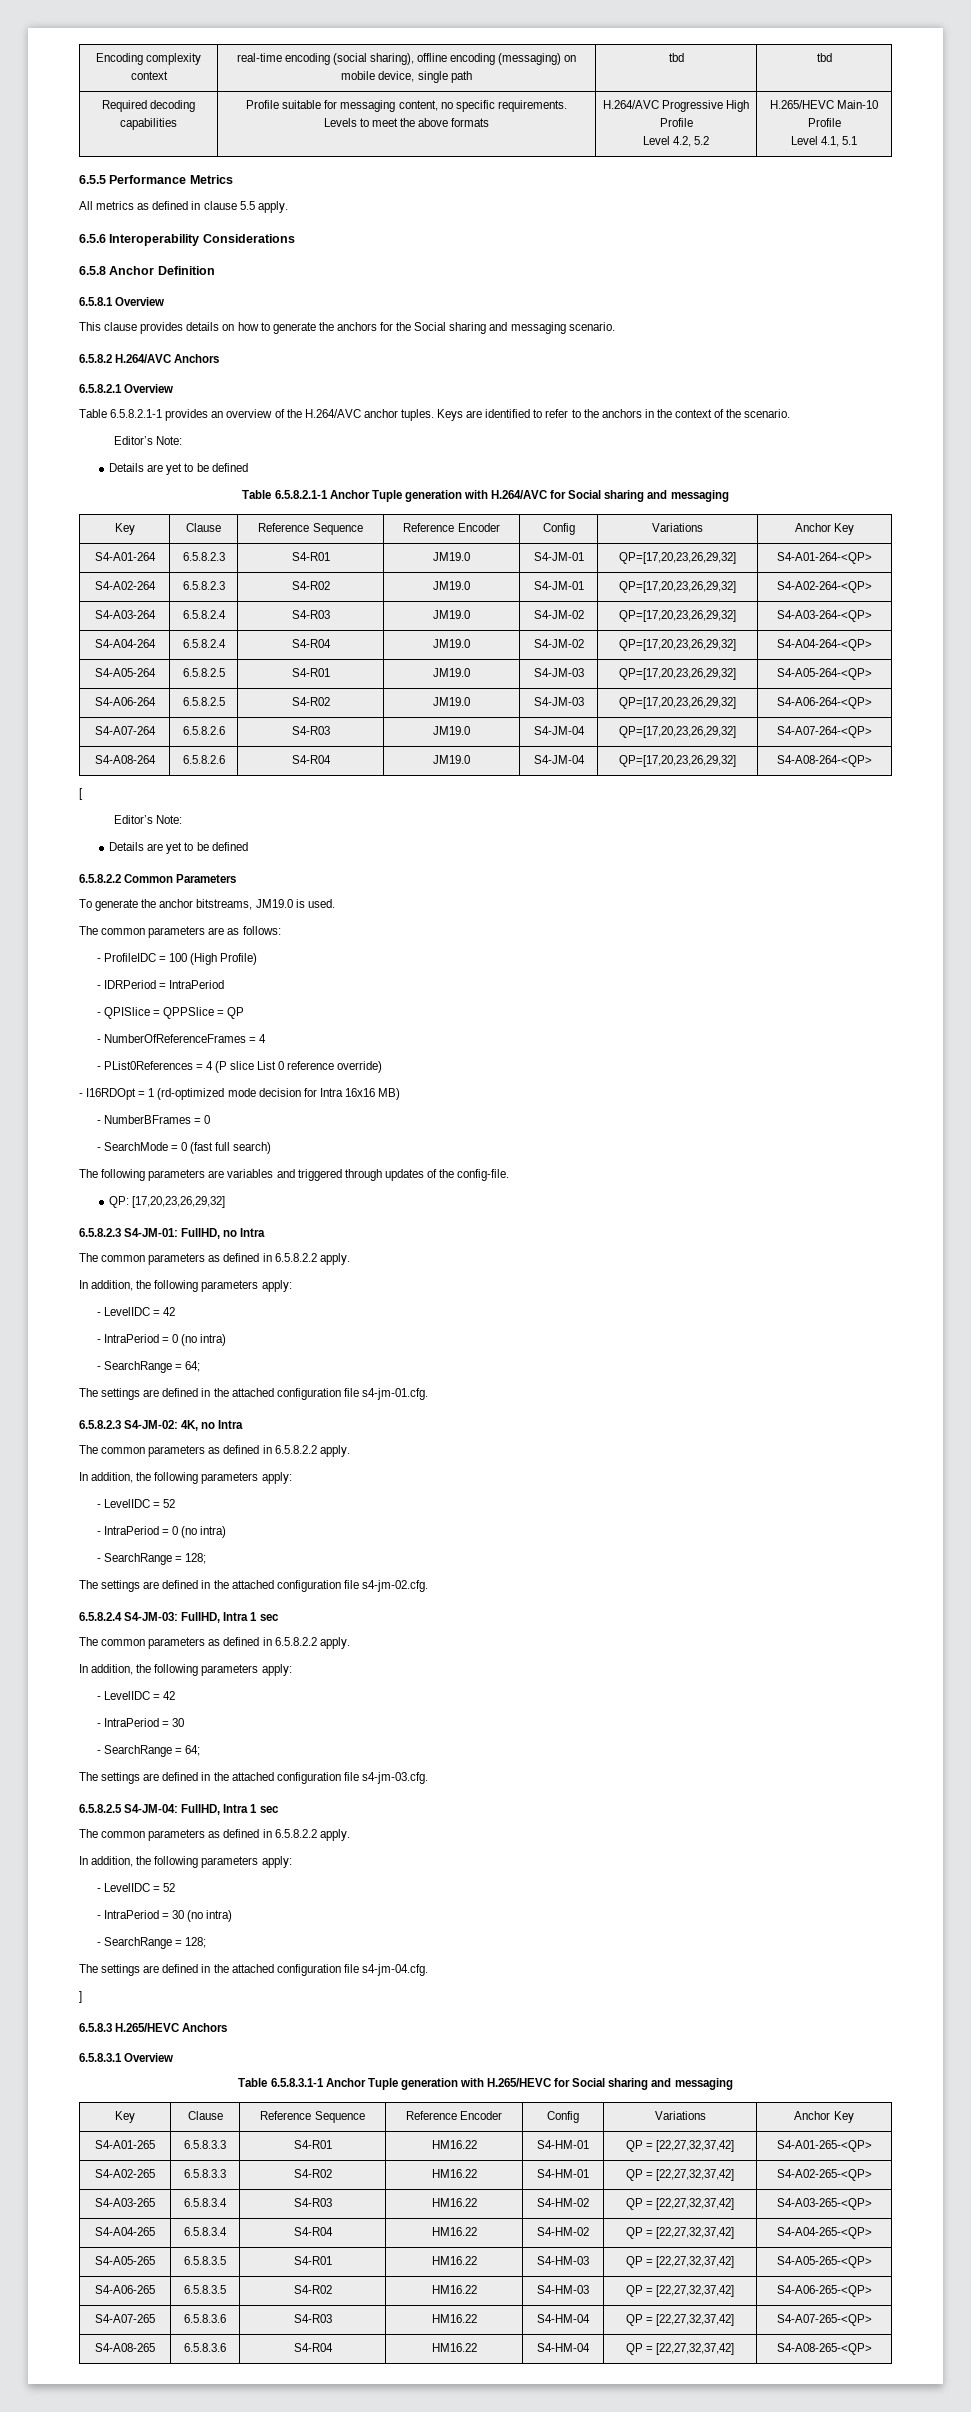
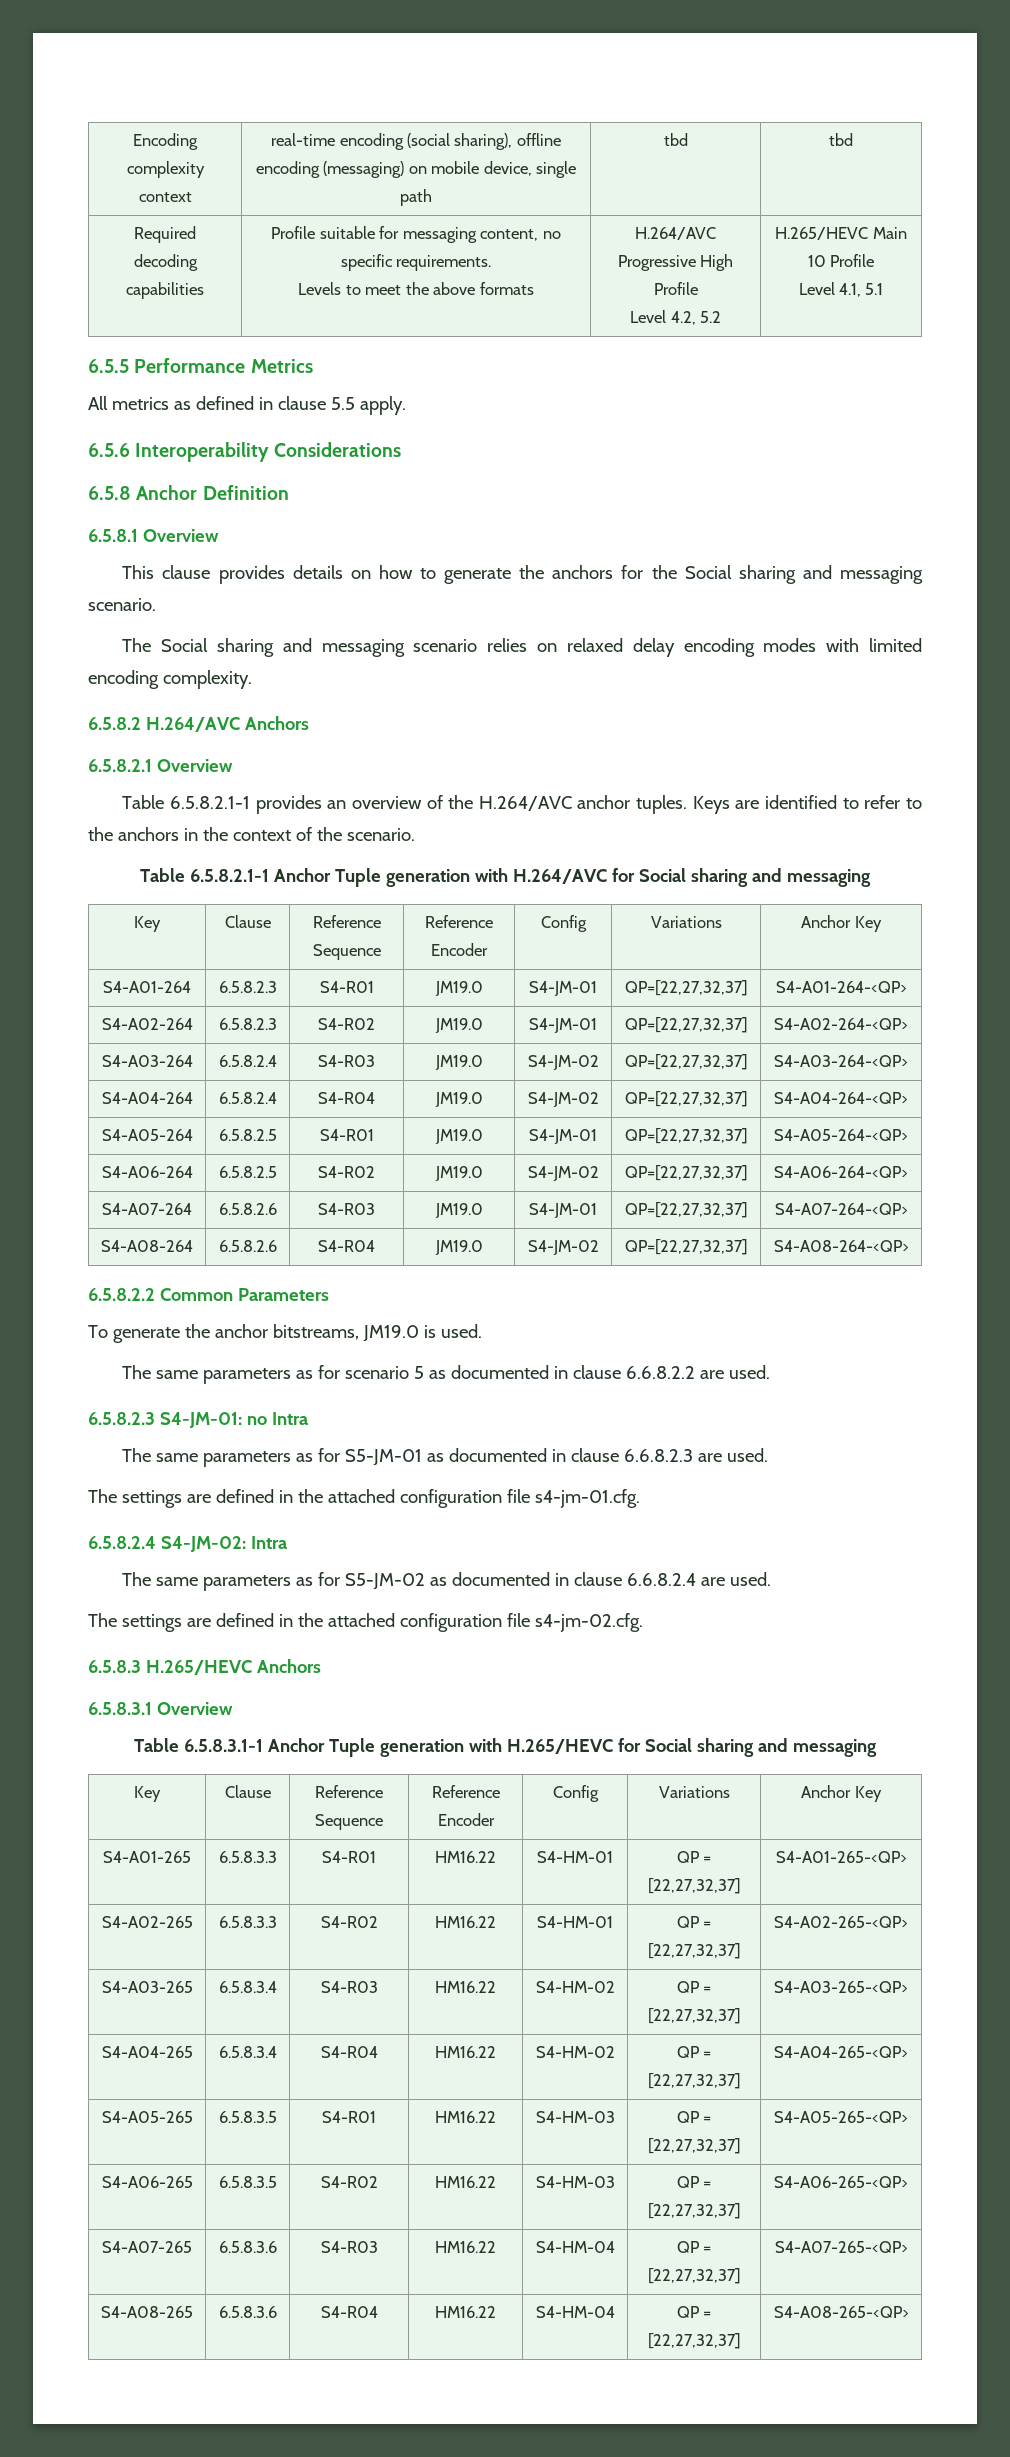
[837,100,879,109] Main-10 -> [872,227,907,239] [807,255,826,267] Main 10
(615, 326) none -> [122,638,922,657] [88,670,252,689] // The Social sharing and messaging scenario relies on relaxed delay encoding modes with limited encoding complexity.
[114,436,183,445] [109,463,248,475] // Editor’s Note: // Details are yet to be defined -> (415, 834) none
[619,552,736,564] QP=[17,20,23,26,29,32] -> [624,980,748,996] QP=[22,27,32,37]
[619,581,736,593] QP=[17,20,23,26,29,32] -> [624,1017,748,1033] QP=[22,27,32,37]
[619,610,736,622] QP=[17,20,23,26,29,32] -> [624,1054,748,1070] QP=[22,27,32,37]
[619,639,736,651] QP=[17,20,23,26,29,32] -> [624,1091,748,1107] QP=[22,27,32,37]
[533,668,584,677] [619,668,736,680] S4-JM-03 | QP=[17,20,23,26,29,32] -> [529,1129,597,1144] [624,1128,748,1144] S4-JM-01 | QP=[22,27,32,37]
[533,697,584,706] [619,697,736,709] S4-JM-03 | QP=[17,20,23,26,29,32] -> [527,1166,599,1181] [624,1165,748,1181] S4-JM-02 | QP=[22,27,32,37]
[533,726,585,735] [619,726,736,738] S4-JM-04 | QP=[17,20,23,26,29,32] -> [529,1203,597,1218] [624,1202,748,1218] S4-JM-01 | QP=[22,27,32,37]
[533,755,585,764] [619,755,736,767] S4-JM-04 | QP=[17,20,23,26,29,32] -> [527,1240,599,1255] [624,1239,748,1255] S4-JM-02 | QP=[22,27,32,37]
[79,788,83,800] [114,815,183,824] [109,842,248,854] // [ // Editor’s Note: // Details are yet to be defined -> (909, 1246) none
[101,926,281,938] [96,953,258,965] [96,980,224,989] [96,1007,245,1019] [96,1034,266,1043] [96,1061,383,1073] [79,1088,401,1100] [96,1115,210,1124] [96,1142,272,1154] [79,1169,510,1181] [109,1196,226,1208] common parameters are as follows: // - ProfileIDC = 100 (High Profile) // - IDRPeriod = IntraPeriod // - QPISlice = QPPSlice = QP // - NumberOfReferenceFrames = 4 // - PList0References = 4 (P slice List 0 reference override) // - I16RDOpt = 1 (rd-optimized mode decision for Intra 16x16 MB) // - NumberBFrames = 0 // - SearchMode = 0 (fast full search) // The following parameters are variables and triggered through updates of the config-file. // QP: [17,20,23,26,29,32] -> [156,1365,771,1384] same parameters as for scenario 5 as documented in clause 6.6.8.2.2 are used.
[181,1228,266,1239] [79,1253,350,1265] [79,1280,292,1292] [96,1307,175,1316] [96,1334,227,1346] [96,1361,200,1373] FullHD, no Intra // The common parameters as defined in 6.5.8.2.2 apply. // In addition, the following parameters apply: // - LevelIDC = 42 // - IntraPeriod = 0 (no intra) // - SearchRange = 64; -> [246,1412,308,1425] [122,1448,769,1467] no Intra // The same parameters as for S5-JM-01 as documented in clause 6.6.8.2.3 are used.
[79,1420,244,1431] [79,1445,350,1457] [79,1472,292,1484] [96,1499,175,1508] [96,1526,227,1538] [96,1553,206,1565] 6.5.8.2.3 S4-JM-02: 4K, no Intra // The common parameters as defined in 6.5.8.2.2 apply. // In addition, the following parameters apply: // - LevelIDC = 52 // - IntraPeriod = 0 (no intra) // - SearchRange = 128; -> [88,1536,287,1552] [122,1572,772,1591] 6.5.8.2.4 S4-JM-02: Intra // The same parameters as for S5-JM-02 as documented in clause 6.6.8.2.4 are used.
[79,1612,279,1623] [79,1637,350,1649] [79,1664,292,1676] [96,1691,175,1700] [96,1718,184,1727] [96,1745,200,1757] [79,1772,428,1784] [79,1804,279,1815] [79,1829,350,1841] [79,1856,292,1868] [96,1883,175,1892] [96,1910,233,1922] [96,1937,206,1949] [79,1964,428,1976] [79,1991,82,2003] // 6.5.8.2.4 S4-JM-03: FullHD, Intra 1 sec // The common parameters as defined in 6.5.8.2.2 apply. // In addition, the following parameters apply: // - LevelIDC = 42 // - IntraPeriod = 30 // - SearchRange = 64; // The settings are defined in the attached configuration file s4-jm-03.cfg. // 6.5.8.2.5 S4-JM-04: FullHD, Intra 1 sec // The common parameters as defined in 6.5.8.2.2 apply. // In addition, the following parameters apply: // - LevelIDC = 52 // - IntraPeriod = 30 (no intra) // - SearchRange = 128; // The settings are defined in the attached configuration file s4-jm-04.cfg. // ] -> (643, 1622) none
[656,2140,735,2152] [22,27,32,37,42] -> [647,1878,741,1894] [22,27,32,37]
[656,2169,735,2181] [22,27,32,37,42] -> [647,1943,741,1959] [22,27,32,37]
[656,2198,735,2210] [22,27,32,37,42] -> [647,2008,741,2024] [22,27,32,37]
[656,2227,735,2239] [22,27,32,37,42] -> [647,2073,741,2089] [22,27,32,37]
[656,2256,735,2268] [22,27,32,37,42] -> [647,2138,741,2154] [22,27,32,37]
[656,2285,735,2297] [22,27,32,37,42] -> [647,2203,741,2219] [22,27,32,37]
[656,2314,735,2326] [22,27,32,37,42] -> [647,2268,741,2284] [22,27,32,37]
[656,2343,735,2355] [22,27,32,37,42] -> [647,2333,741,2349] [22,27,32,37]

